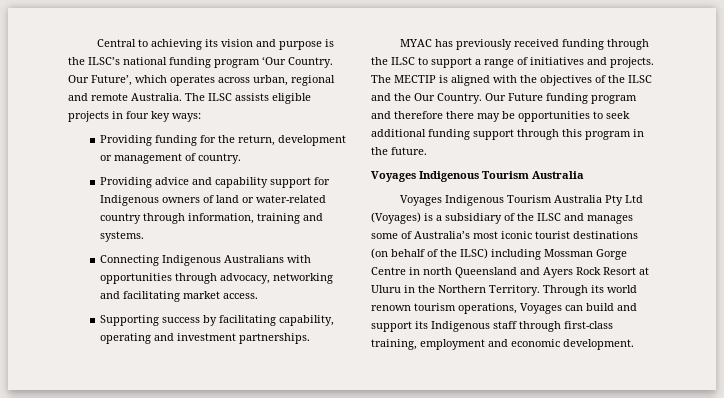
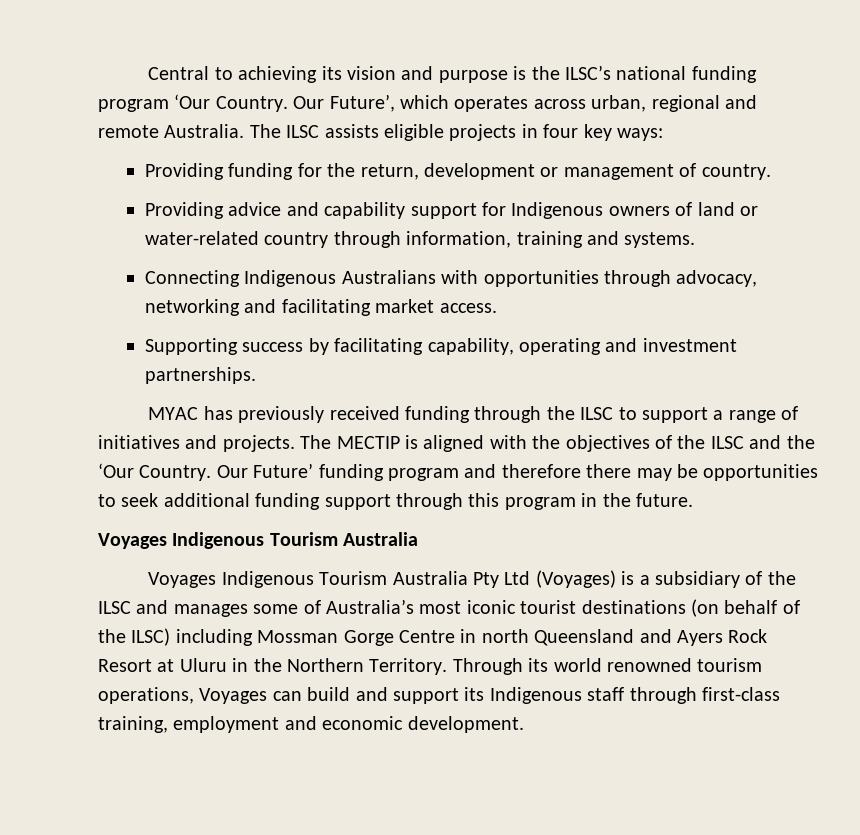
[414,93,543,104] Our Country. Our Future -> [98,463,314,481] ‘Our Country. Our Future’
[371,305,411,311] renown -> [606,658,692,672] renowned

